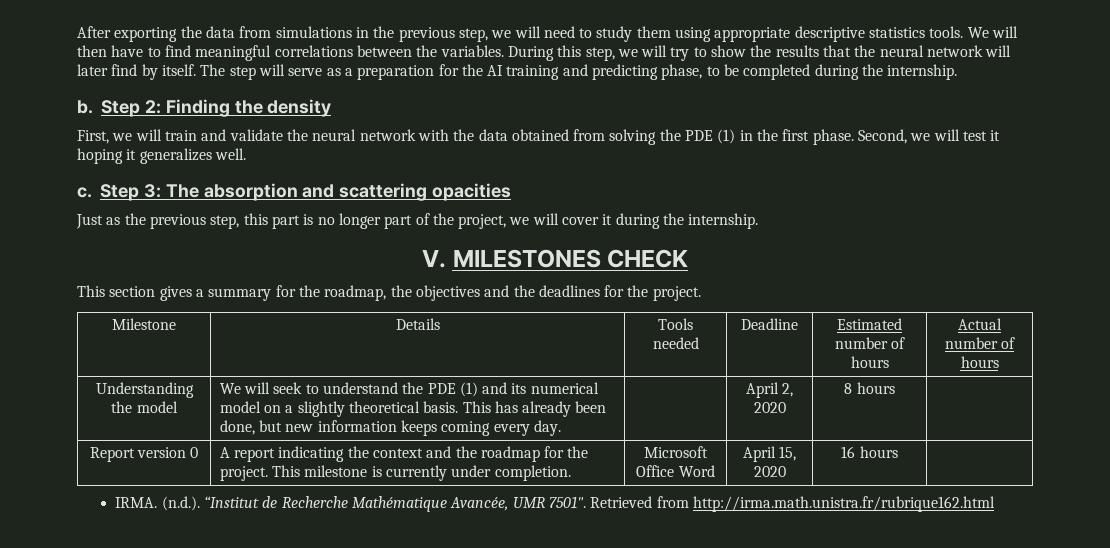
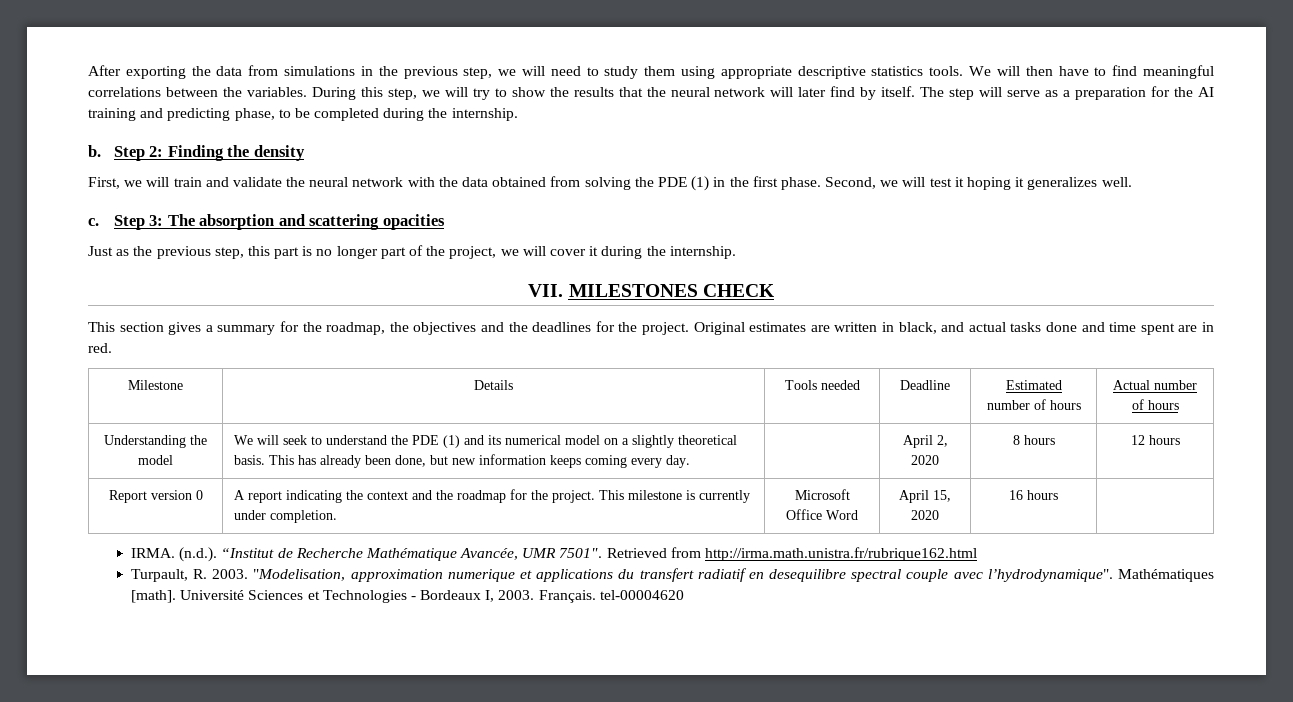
[422,250,447,268] V. -> [528,284,564,297] VII.
(701, 293) none -> [693,322,1215,335] [88,343,112,353] Original estimates are written in black, and actual tasks done and time spent are in red.
(895, 388) none -> [1130,435,1180,445] 12 hours
(995, 504) none -> [130,568,1214,582] [130,590,684,603] // Turpault, R. 2003. "Modelisation, approximation numerique et applications du transfert radiatif en desequilibre spectral couple avec l’hydrodynamique". Mathématiques [math]. Université Sciences et Technologies - Bordeaux I, 2003. Français. tel-00004620

